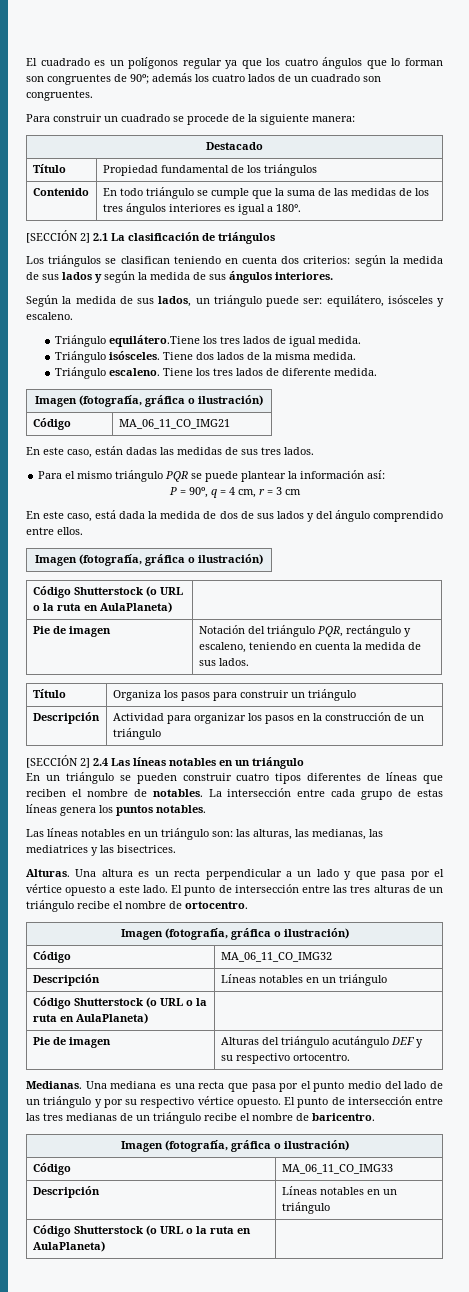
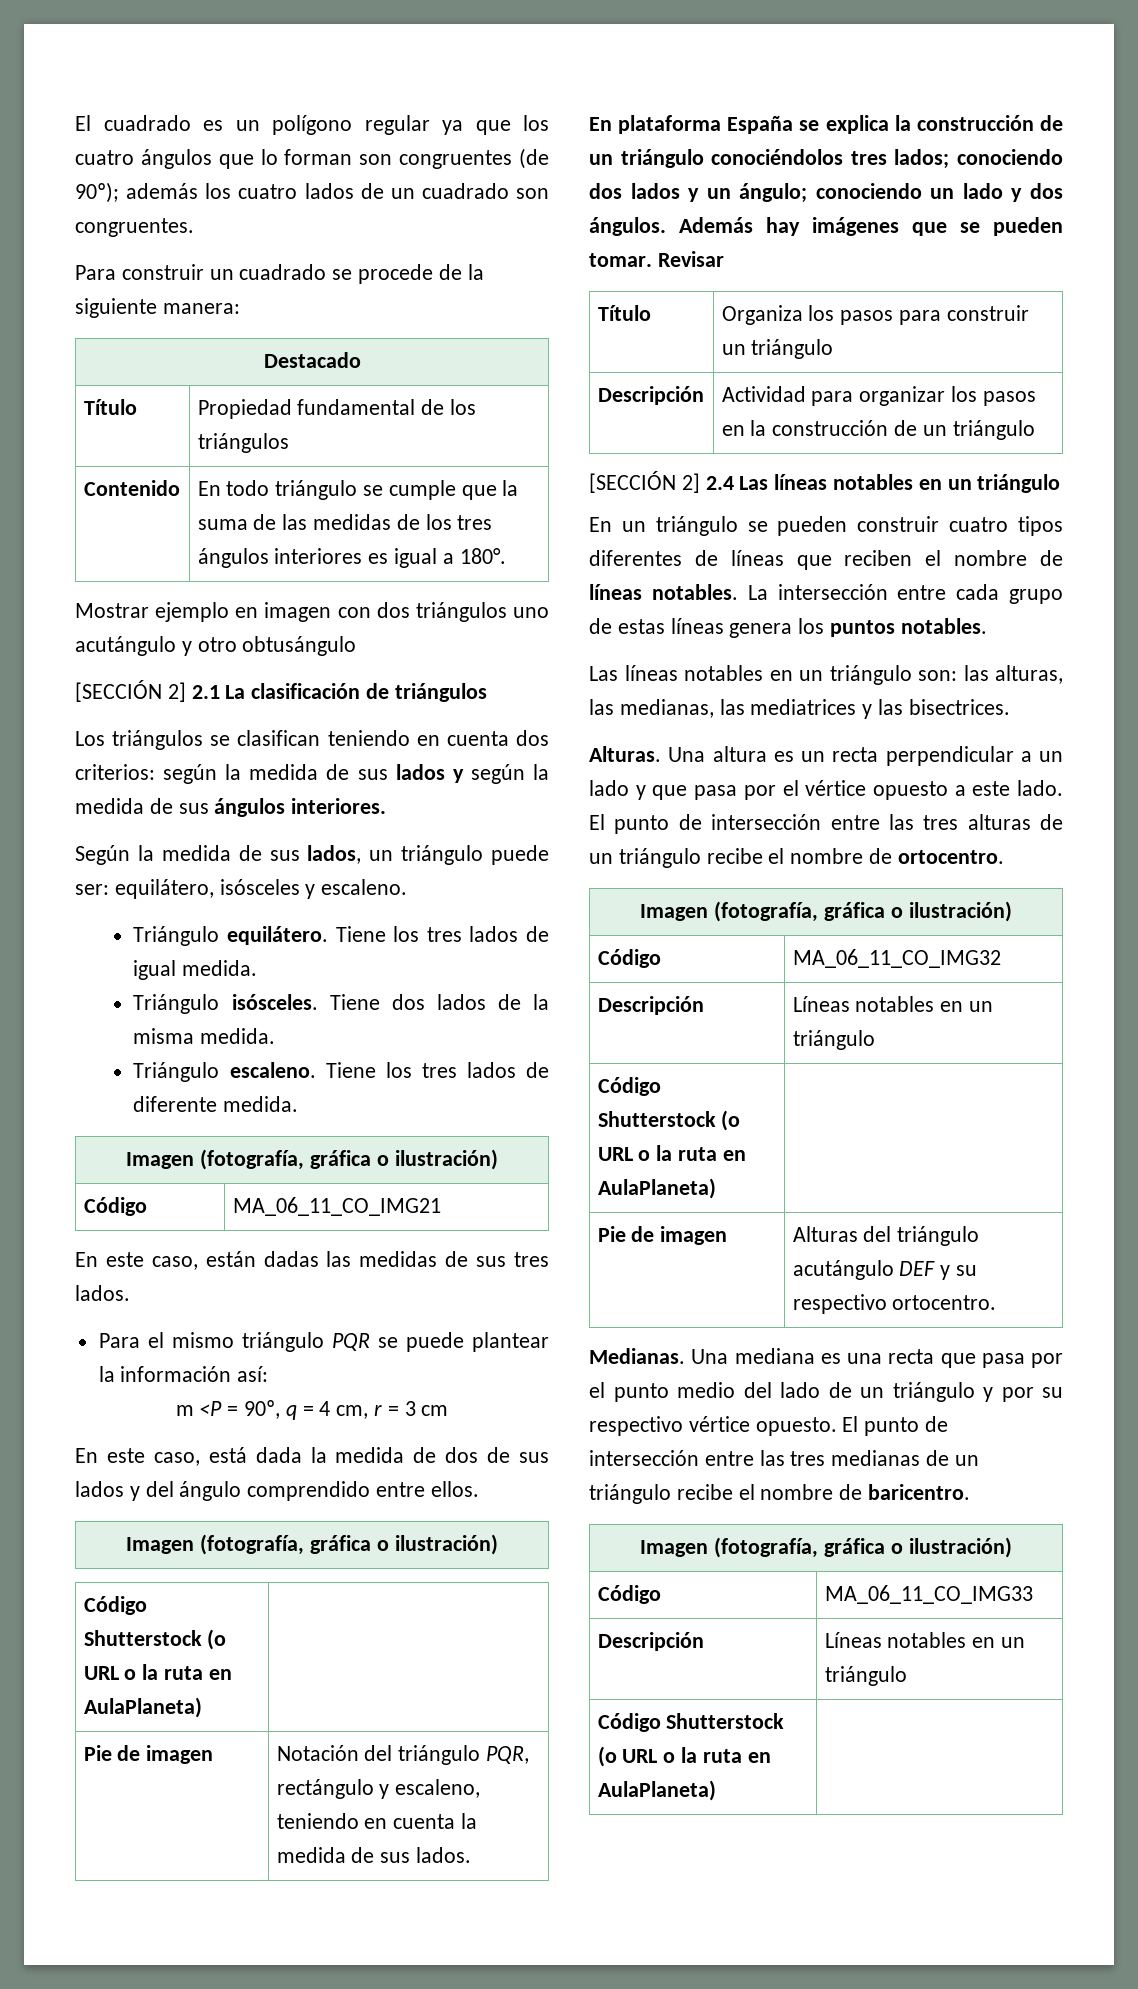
[128,57,179,69] polígonos -> [272,115,352,135] polígono
[114,74,149,84] de 90º; -> [519,148,549,169] [75,182,119,203] (de 90º);
(301, 208) none -> [75,602,550,622] [75,636,357,656] // Mostrar ejemplo en imagen con dos triángulos uno acutángulo y otro obtusángulo
[108,335,200,347] equilátero.Tiene -> [227,926,386,945] equilátero. Tiene
[168,487,177,495] P -> [175,1401,223,1416] m <P
(249, 662) none -> [589,115,1063,134] [589,149,1063,169] [589,183,1063,203] [589,217,1063,236] [589,251,724,267] // En plataforma España se explica la construcción de un triángulo conociéndolos tres lados; conociendo dos lados y un ángulo; conociendo un lado y dos ángulos. Además hay imágenes que se pueden tomar. Revisar
(147, 793) none -> [589,584,642,600] líneas

